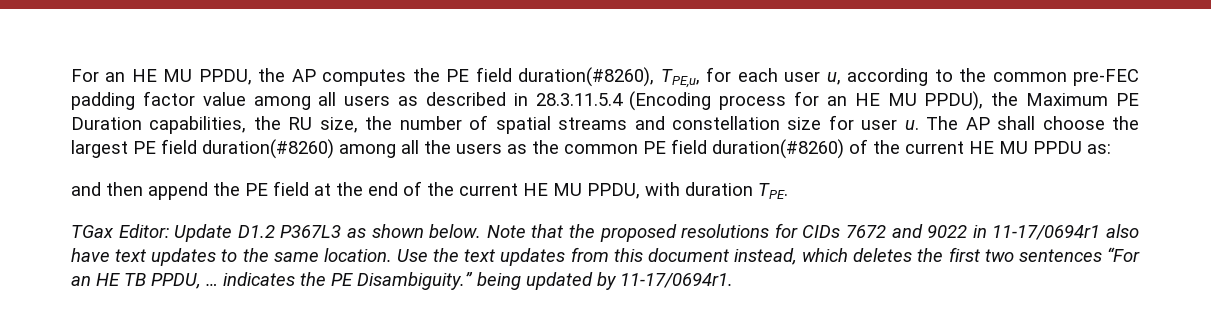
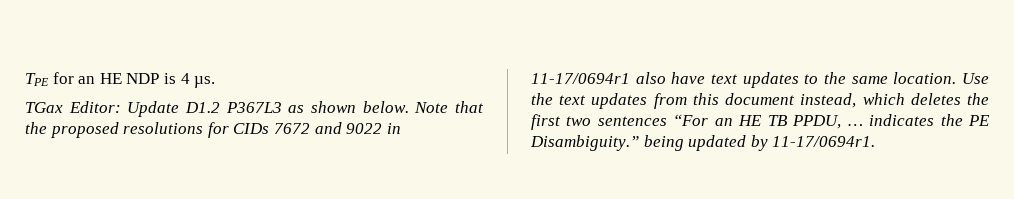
[71,67,1139,88] [71,91,1140,111] [71,115,1140,134] [71,139,1111,159] [71,181,788,200] For an HE MU PPDU, the AP computes the PE field duration(#8260), TPE,u, for each user u, according to the common pre-FEC padding factor value among all users as described in 28.3.11.5.4 (Encoding process for an HE MU PPDU), the Maximum PE Duration capabilities, the RU size, the number of spatial streams and constellation size for user u. The AP shall choose the largest PE field duration(#8260) among all the users as the common PE field duration(#8260) of the current HE MU PPDU as: // and then append the PE field at the end of the current HE MU PPDU, with duration TPE. -> [25,72,216,88] TPE for an HE NDP is 4 µs.

